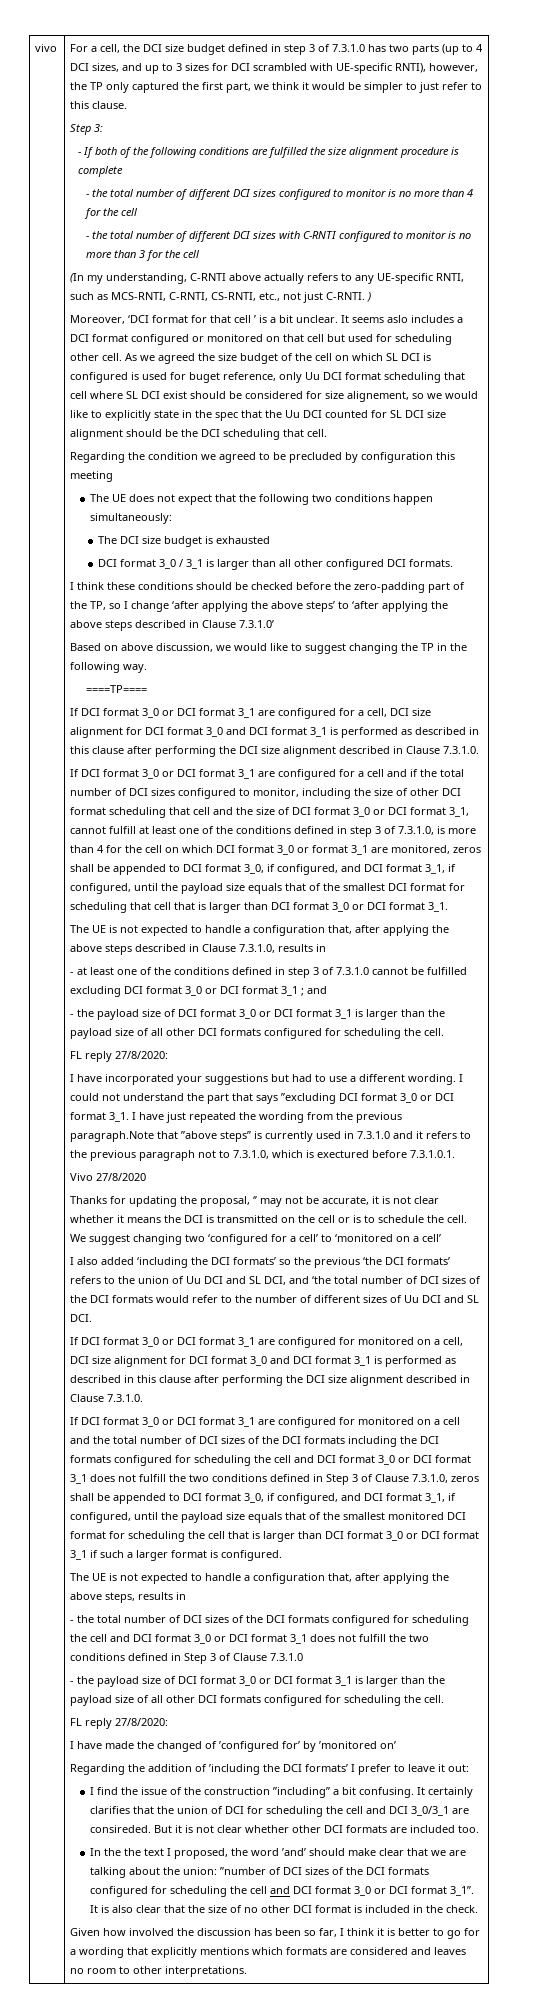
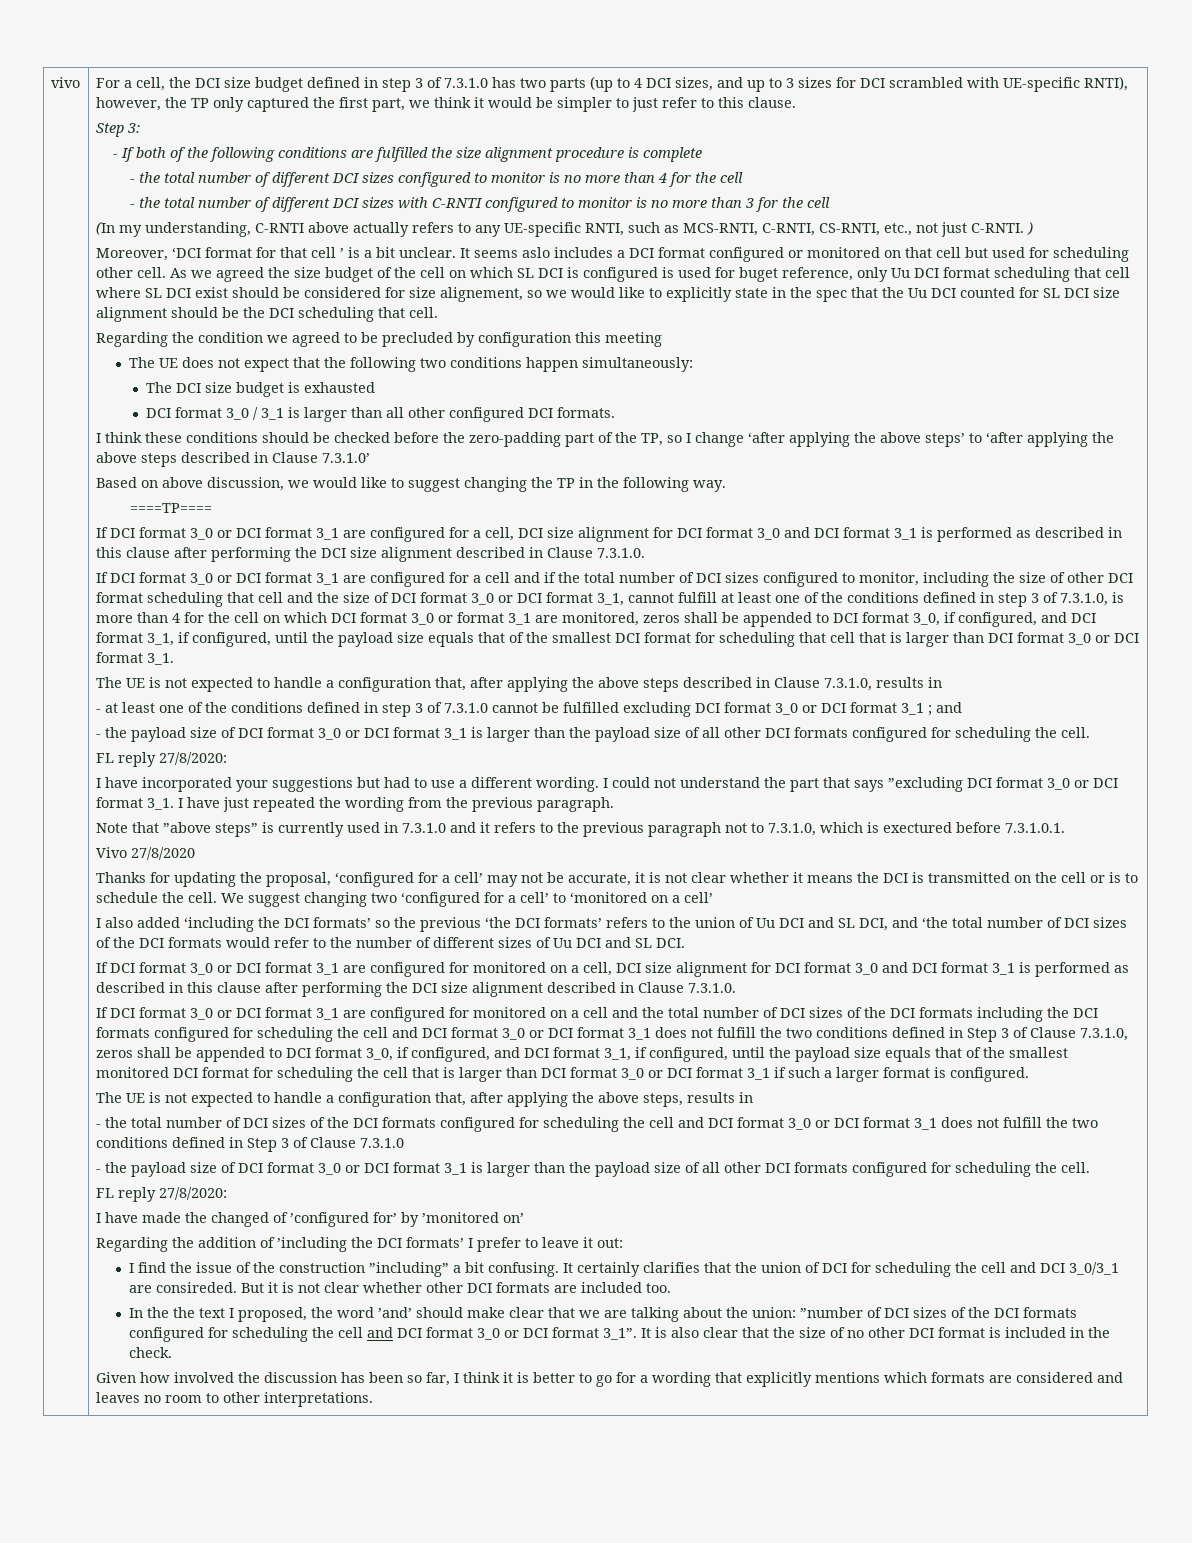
[70,1131,155,1142] paragraph.Note -> [536,797,614,812] [95,823,128,833] paragraph. // Note
[253,1196,258,1204] ‘’ -> [334,872,483,887] ‘configured for a cell’

